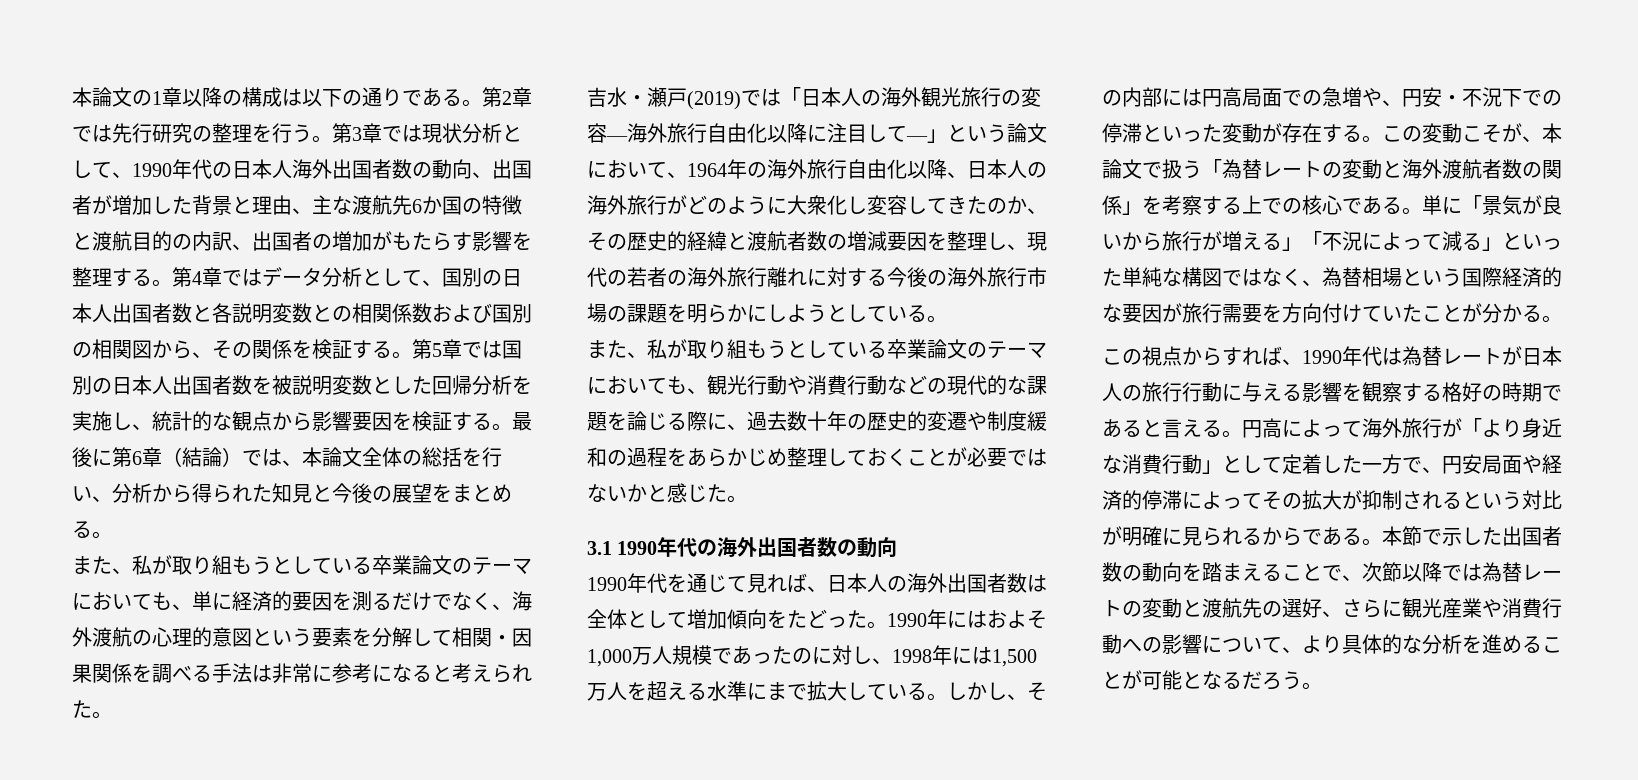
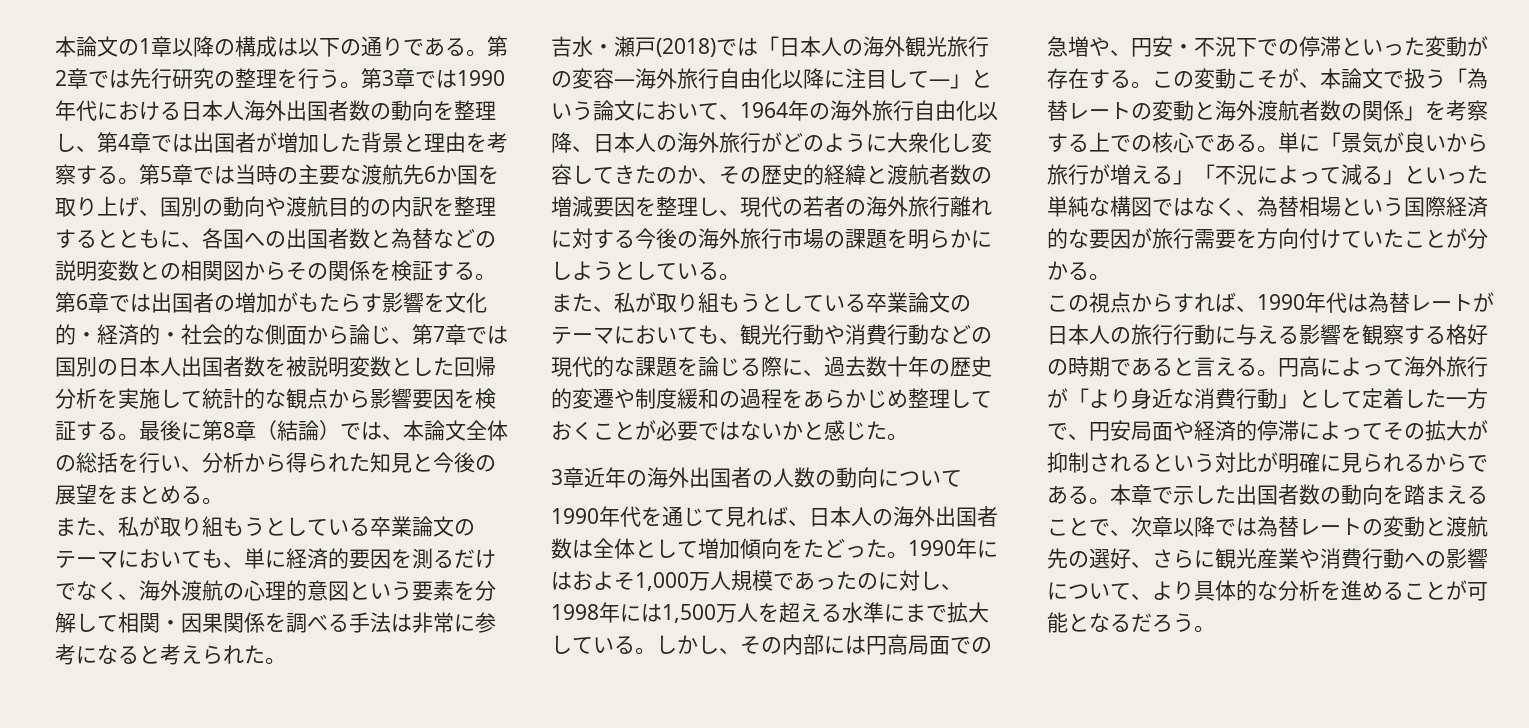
[422,123,522,143] [72,159,232,179] 現状分析として、1990年代の -> [457,70,505,86] [55,100,181,121] 1990年代における
[472,172,492,178] 、 -> [433,100,496,120] [55,132,193,153] を整理し、第4章では
[292,195,522,215] [72,231,252,251] 、主な渡航先6か国の特徴と渡航目的の内訳、 -> [466,132,508,153] [55,164,499,185] [55,196,496,217] [55,228,496,249] [55,260,496,281] [55,292,151,313] を考察する。第5章では当時の主要な渡航先6か国を取り上げ、国別の動向や渡航目的の内訳を整理するとともに、各国への出国者数と為替などの説明変数との相関図からその関係を検証する。第6章では
[72,267,522,287] [72,303,532,323] [72,339,442,359] 整理する。第4章ではデータ分析として、国別の日本人出国者数と各説明変数との相関係数および国別の相関図から、その関係を検証する。第5 -> [445,292,487,313] [55,324,445,345] 文化的・経済的・社会的な側面から論じ、第7
[132,424,152,430] 、 -> [181,391,202,408] て
[132,451,142,465] 6 -> [223,422,235,438] 8
[687,91,741,110] (2019) -> [656,38,716,57] (2018)
[587,537,898,558] 3.1 1990年代の海外出国者数の動向 -> [551,467,962,488] 3章近年の海外出国者の人数の動向について
[1402,526,1422,546] 節 -> [1131,484,1152,505] 章
[1382,562,1402,582] 節 -> [1152,516,1173,537] 章

